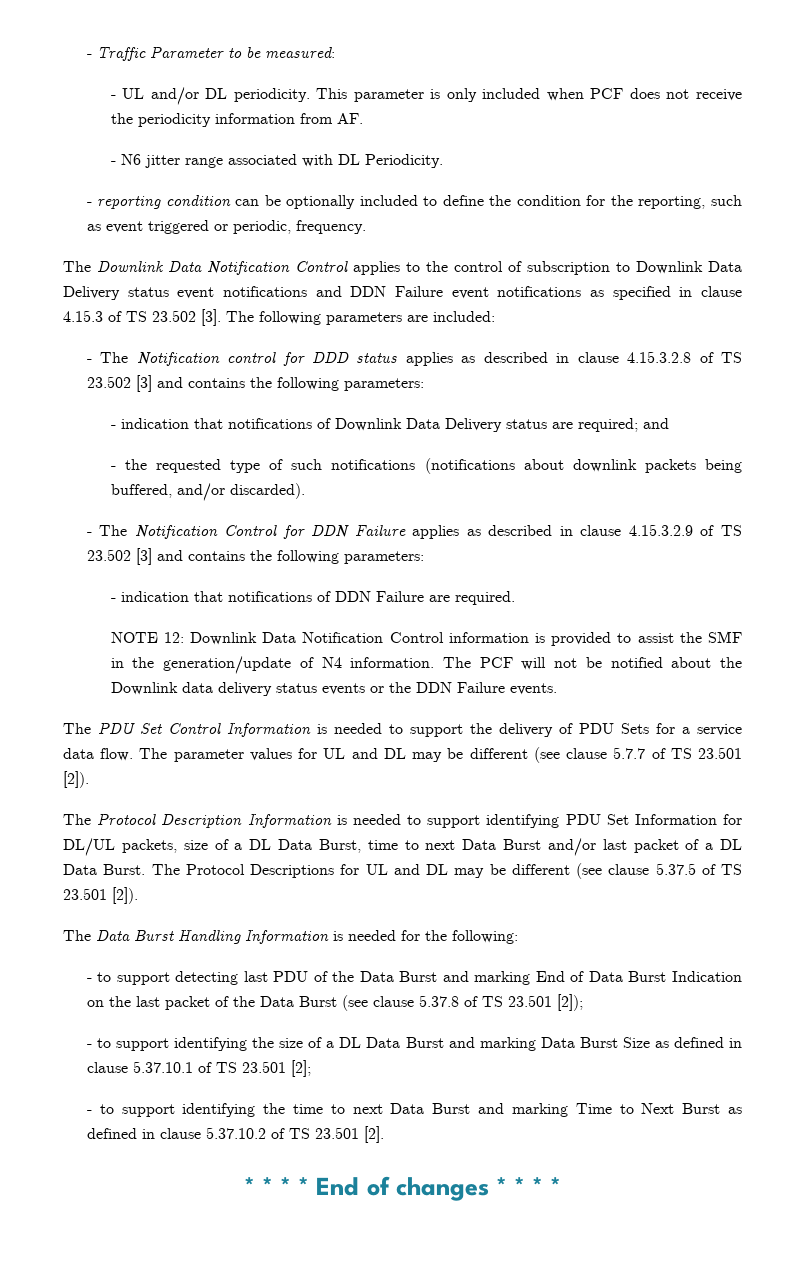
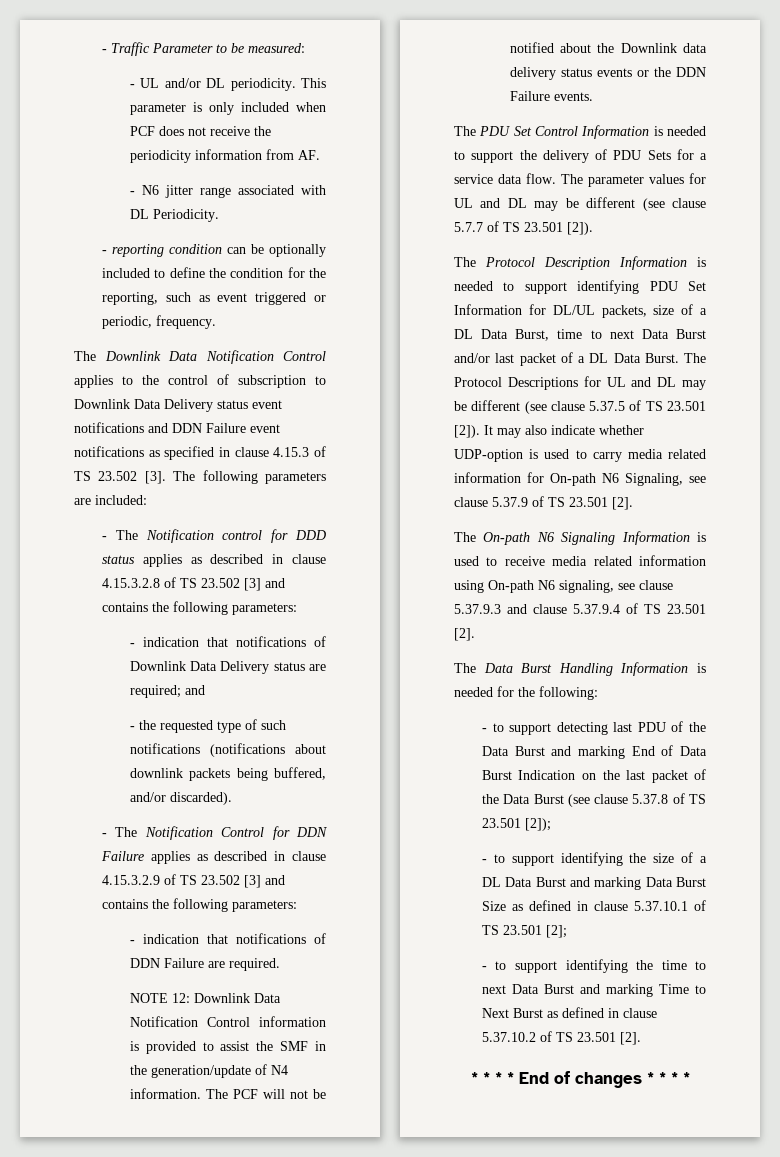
(138, 895) none -> [484,425,644,438] [454,449,706,462] [454,472,706,486] [454,496,633,510] [454,531,706,545] [454,555,706,566] [454,580,673,593] [454,603,706,614] [454,628,475,641] It may also indicate whether UDP-option is used to carry media related information for On-path N6 Signaling, see clause 5.37.9 of TS 23.501 [2]. // The On-path N6 Signaling Information is used to receive media related information using On-path N6 signaling, see clause 5.37.9.3 and clause 5.37.9.4 of TS 23.501 [2].

